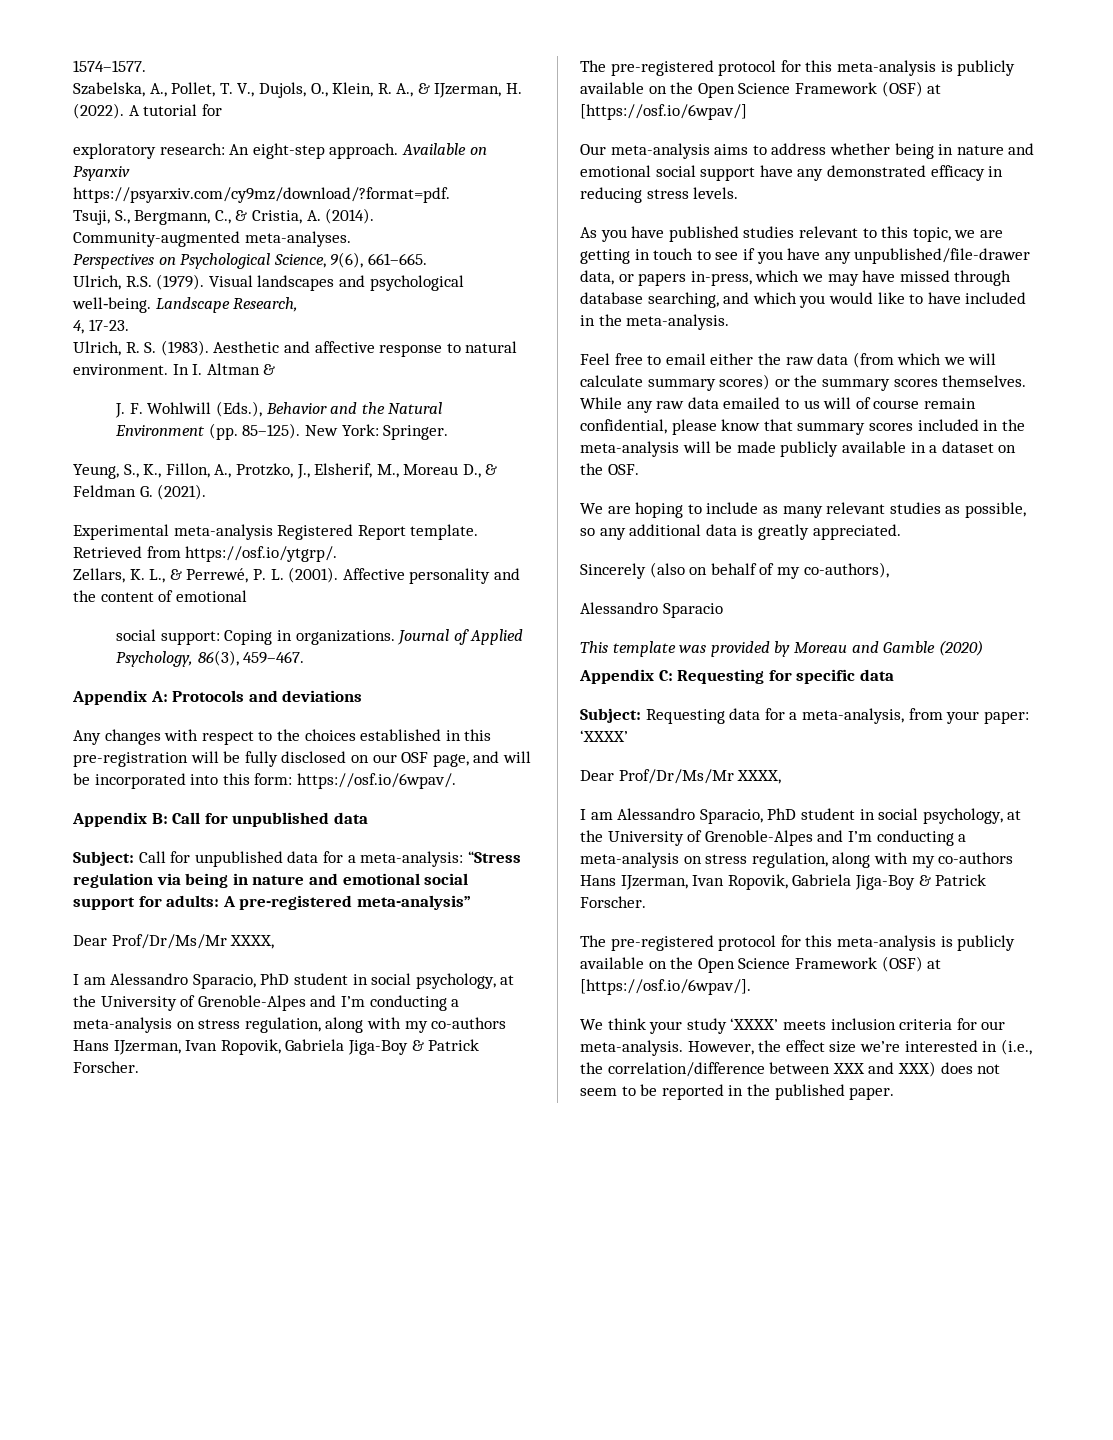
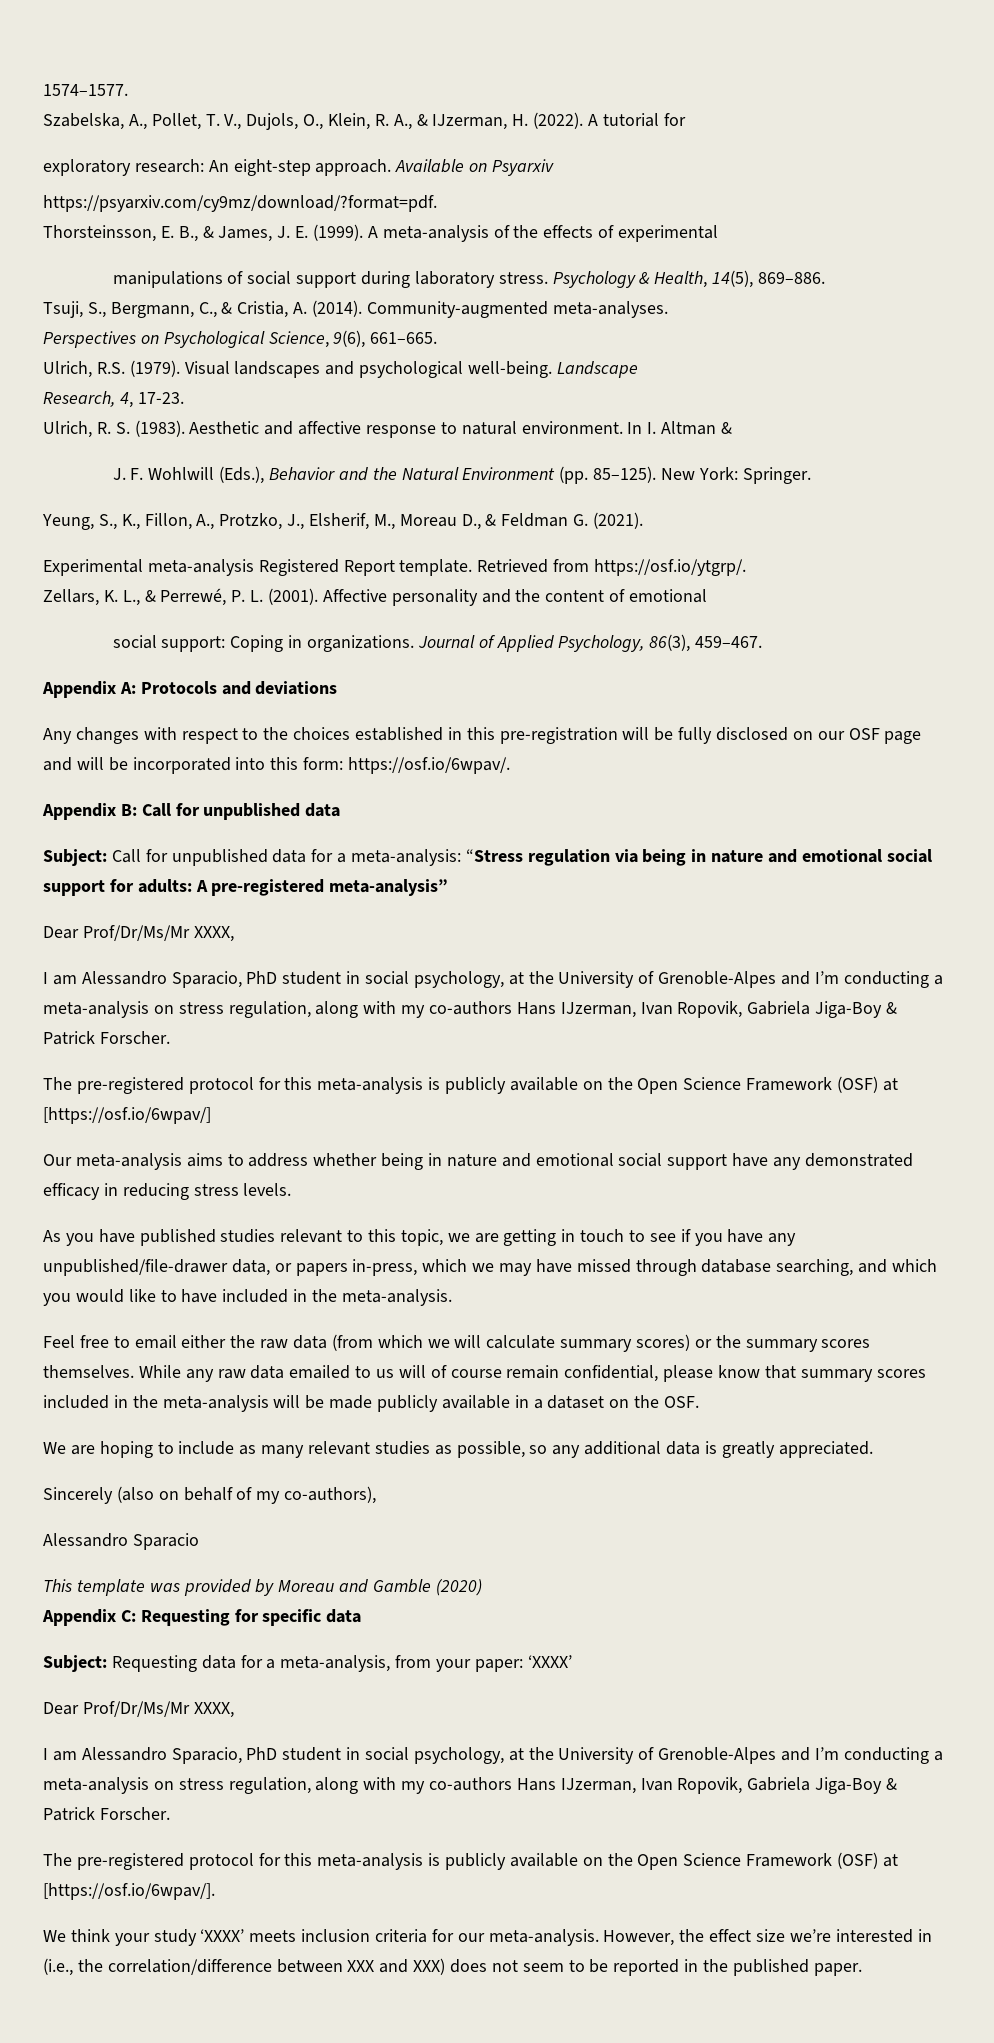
(450, 195) none -> [43,224,719,242] [112,270,826,288] // Thorsteinsson, E. B., & James, J. E. (1999). A meta-analysis of the effects of experimental // manipulations of social support during laboratory stress. Psychology & Health, 14(5), 869–886.
(230, 305) none -> (638, 369) //
(299, 304) // -> (115, 399) none
[432,754,469,767] page, -> [884,731,922,744] page

